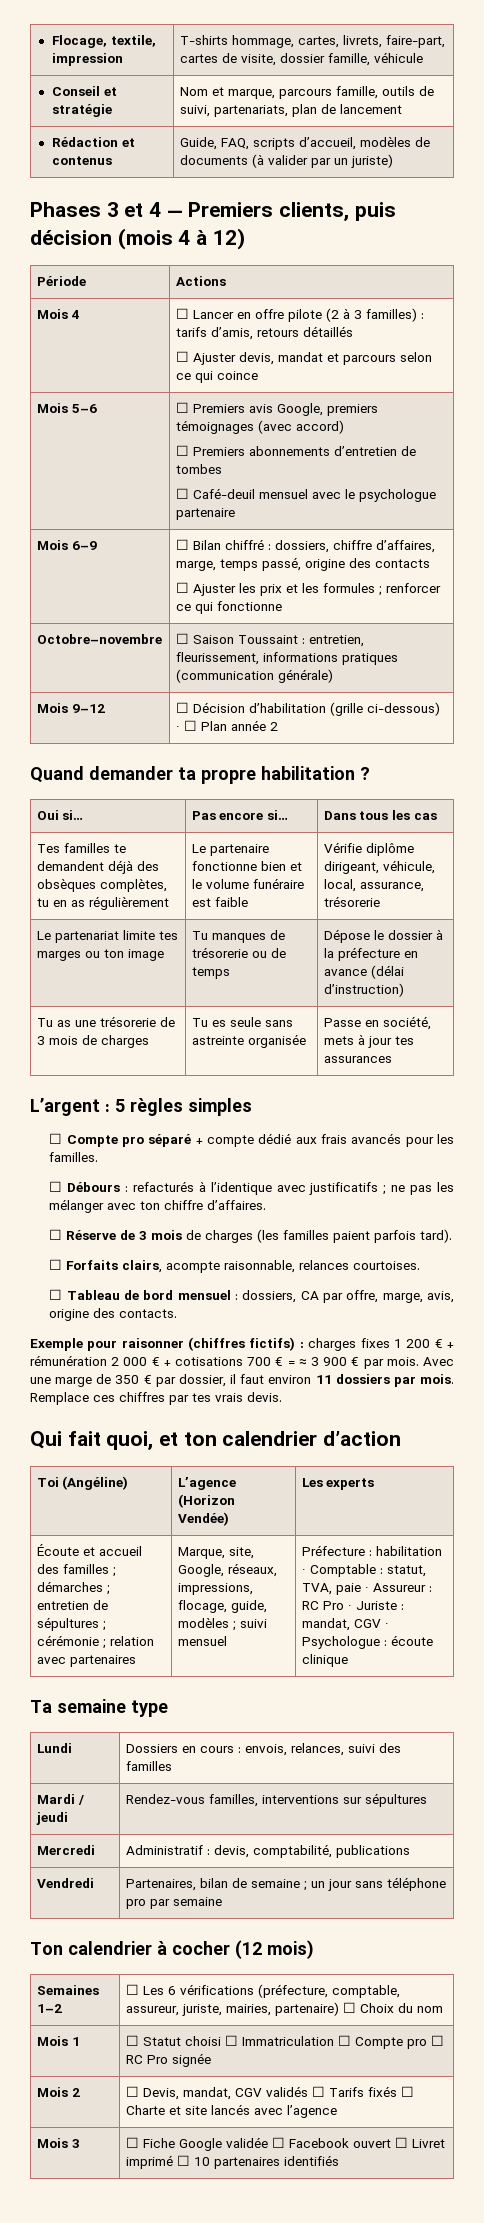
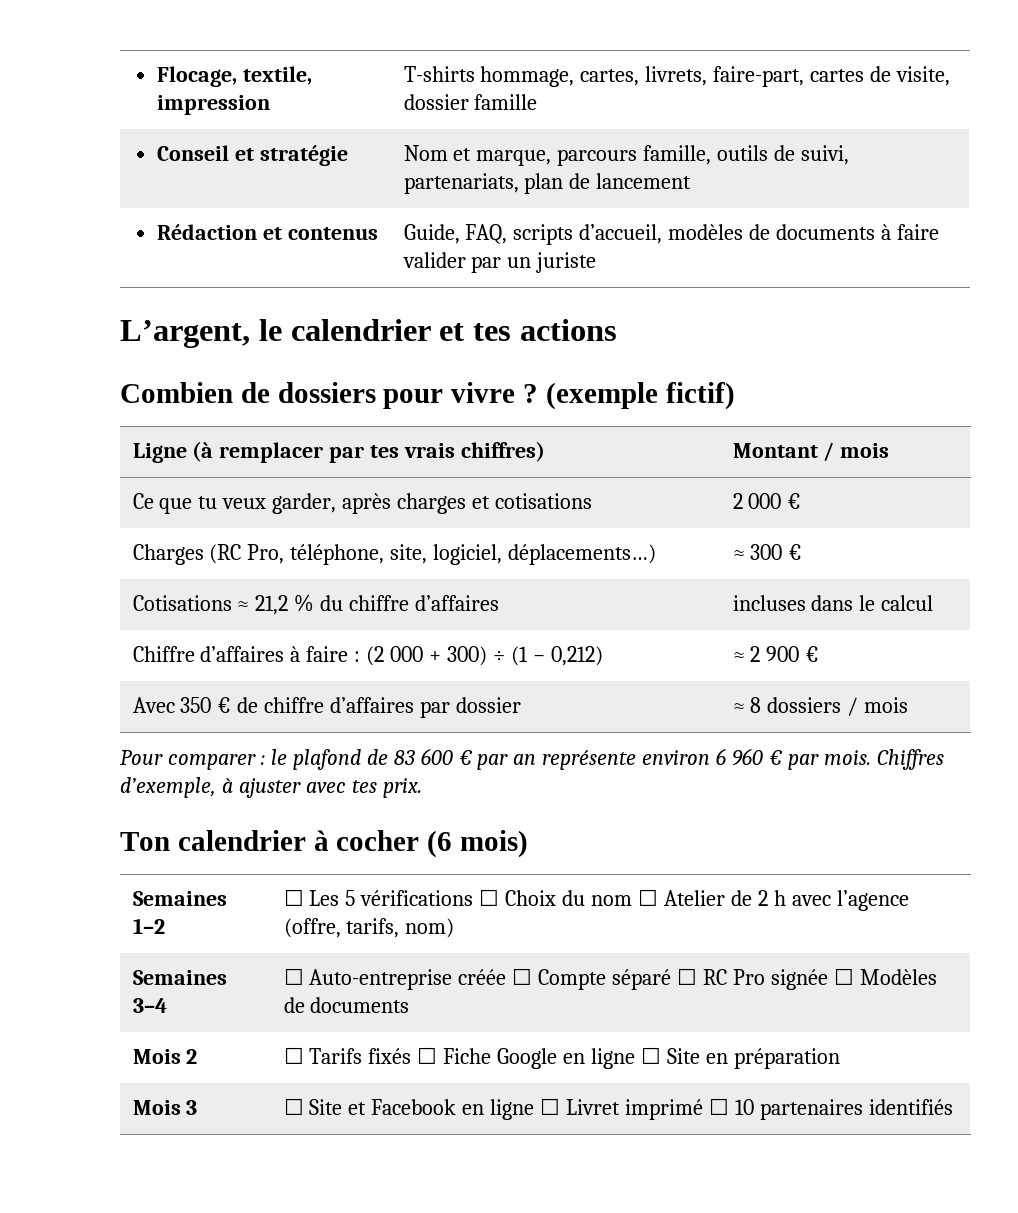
[327,52,423,66] famille, véhicule -> [474,94,538,110] famille
[251,154,264,168] (à -> [881,224,940,240] à faire
[350,154,393,168] [30,202,396,221] [30,228,245,250] [36,276,86,286] [175,276,226,286] [36,309,80,319] [175,308,424,322] [175,326,353,340] [175,351,432,365] [175,371,258,383] [36,403,97,413] [175,402,378,416] [175,420,344,434] [175,445,416,456] [175,464,222,474] [175,488,436,502] [175,508,235,520] [36,540,97,550] [175,539,435,553] [175,557,430,571] [175,582,441,596] [175,601,282,614] [36,634,162,644] [175,633,364,647] [175,652,398,665] [175,669,333,683] [36,703,105,713] [175,702,440,716] [175,720,278,731] [30,766,370,784] [36,810,84,820] [191,810,289,820] [323,810,437,820] [36,843,126,853] [36,860,159,874] [36,878,167,892] [36,896,169,910] [191,844,269,856] [191,861,302,871] [191,878,304,889] [191,897,248,907] [323,842,414,856] [323,860,435,874] [323,879,424,892] [323,896,380,907] [36,930,178,943] [36,949,164,961] [191,930,285,943] [191,947,286,958] [191,967,230,979] [323,929,443,943] [323,947,418,961] [323,965,404,979] [323,983,404,997] [36,1016,175,1027] [36,1035,149,1048] [191,1017,293,1027] [191,1034,306,1048] [323,1016,431,1030] [323,1034,414,1048] [323,1056,392,1063] [30,1098,252,1116] [49,1133,455,1147] [49,1152,99,1162] [49,1181,455,1195] [49,1199,267,1213] [49,1229,453,1243] [49,1259,421,1273] [49,1289,455,1303] [49,1308,178,1321] [30,1337,455,1351] [30,1355,454,1369] [30,1374,454,1387] [30,1392,282,1405] [30,1431,402,1450] [36,1476,129,1490] [177,1477,236,1490] [177,1494,235,1508] [177,1512,229,1526] [301,1478,375,1490] [36,1544,142,1556] [36,1564,116,1577] [36,1581,110,1595] [36,1600,108,1610] [36,1617,106,1631] [36,1635,154,1649] [36,1655,136,1667] [177,1547,254,1559] [177,1563,277,1577] [177,1583,253,1595] [177,1600,267,1613] [177,1617,267,1631] [177,1636,227,1646] [301,1545,442,1556] [301,1564,426,1577] [301,1583,432,1595] [301,1601,404,1610] [301,1618,389,1631] [301,1635,433,1649] [301,1654,348,1667] [30,1699,168,1717] [36,1743,72,1753] [125,1743,401,1756] [125,1761,172,1771] [36,1794,84,1805] [35,1812,68,1825] [125,1793,427,1807] [36,1845,95,1855] [125,1844,410,1858] [36,1878,94,1888] [125,1877,446,1891] [125,1897,222,1909] juriste) // Phases 3 et 4 — Premiers clients, puis décision (mois 4 à 12) // Période | Actions // Mois 4 | ☐ Lancer en offre pilote (2 à 3 familles) : tarifs d’amis, retours détaillés // ☐ Ajuster devis, mandat et parcours selon ce qui coince // Mois 5–6 | ☐ Premiers avis Google, premiers témoignages (avec accord) // ☐ Premiers abonnements d’entretien de tombes // ☐ Café-deuil mensuel avec le psychologue partenaire // Mois 6–9 | ☐ Bilan chiffré : dossiers, chiffre d’affaires, marge, temps passé, origine des contacts // ☐ Ajuster les prix et les formules ; renforcer ce qui fonctionne // Octobre–novembre | ☐ Saison Toussaint : entretien, fleurissement, informations pratiques (communication générale) // Mois 9–12 | ☐ Décision d’habilitation (grille ci-dessous) · ☐ Plan année 2 // Quand demander ta propre habilitation ? // Oui si… | Pas encore si… | Dans tous les cas // Tes familles te demandent déjà des obsèques complètes, tu en as régulièrement | Le partenaire fonctionne bien et le volume funéraire est faible | Vérifie diplôme dirigeant, véhicule, local, assurance, trésorerie // Le partenariat limite tes marges ou ton image | Tu manques de trésorerie ou de temps | Dépose le dossier à la préfecture en avance (délai d’instruction) // Tu as une trésorerie de 3 mois de charges | Tu es seule sans astreinte organisée | Passe en société, mets à jour tes assurances // L’argent : 5 règles simples // ☐ Compte pro séparé + compte dédié aux frais avancés pour les familles. // ☐ Débours : refacturés à l’identique avec justificatifs ; ne pas les mélanger avec ton chiffre d’affaires. // ☐ Réserve de 3 mois de charges (les familles paient parfois tard). // ☐ Forfaits clairs, acompte raisonnable, relances courtoises. // ☐ Tableau de bord mensuel : dossiers, CA par offre, marge, avis, origine des contacts. // Exemple pour raisonner (chiffres fictifs) : charges fixes 1 200 € + rémunération 2 000 € + cotisations 700 € = ≈ 3 900 € par mois. Avec une marge de 350 € par dossier, il faut environ 11 dossiers par mois. Remplace ces chiffres par tes vrais devis. // Qui fait quoi, et ton calendrier d’action // Toi (Angéline) | L’agence (Horizon Vendée) | Les experts // Écoute et accueil des familles ; démarches ; entretien de sépultures ; cérémonie ; relation avec partenaires | Marque, site, Google, réseaux, impressions, flocage, guide, modèles ; suivi mensuel | Préfecture : habilitation · Comptable : statut, TVA, paie · Assureur : RC Pro · Juriste : mandat, CGV · Psychologue : écoute clinique // Ta semaine type // Lundi | Dossiers en cours : envois, relances, suivi des familles // Mardi / jeudi | Rendez-vous familles, interventions sur sépultures // Mercredi | Administratif : devis, comptabilité, publications // Vendredi | Partenaires, bilan de semaine ; un jour sans téléphone pro par semaine -> [536,252,597,273] [120,319,617,348] [120,382,735,410] [132,441,546,463] [732,442,890,462] [132,493,593,514] [732,493,802,509] [132,544,657,565] [732,544,803,560] [132,594,500,615] [732,595,934,611] [132,646,603,666] [732,646,820,662] [132,697,522,718] [732,697,909,716] [120,748,944,770] [120,777,422,798] juriste // L’argent, le calendrier et tes actions // Combien de dossiers pour vivre ? (exemple fictif) // Ligne (à remplacer par tes vrais chiffres) | Montant / mois // Ce que tu veux garder, après charges et cotisations | 2 000 € // Charges (RC Pro, téléphone, site, logiciel, déplacements…) | ≈ 300 € // Cotisations ≈ 21,2 % du chiffre d’affaires | incluses dans le calcul // Chiffre d’affaires à faire : (2 000 + 300) ÷ (1 − 0,212) | ≈ 2 900 € // Avec 350 € de chiffre d’affaires par dossier | ≈ 8 dossiers / mois // Pour comparer : le plafond de 83 600 € par an représente environ 6 960 € par mois. Chiffres d’exemple, à ajuster avec tes prix.
[235,1940,262,1959] (12 -> [427,830,453,858] (6
[167,1984,400,1998] [125,2002,443,2016] [36,2036,80,2046] [125,2035,427,2049] 6 vérifications (préfecture, comptable, assureur, juriste, mairies, partenaire) ☐ Choix du nom // Mois 1 | ☐ Statut choisi ☐ Immatriculation ☐ Compte pro -> [345,889,909,911] [283,918,455,938] [132,970,227,985] [132,998,167,1013] [283,968,672,990] 5 vérifications ☐ Choix du nom ☐ Atelier de 2 h avec l’agence (offre, tarifs, nom) // Semaines 3–4 | ☐ Auto-entreprise créée ☐ Compte séparé
(211, 2060) none -> [833,968,937,985] [283,997,410,1013] ☐ Modèles de documents
[142,2086,414,2100] [125,2104,337,2118] [36,2138,80,2148] [125,2137,391,2151] Devis, mandat, CGV validés ☐ Tarifs fixés ☐ Charte et site lancés avec l’agence // Mois 3 | ☐ Fiche Google validée ☐ Facebook ouvert -> [309,1047,840,1069] [132,1100,198,1115] [283,1098,535,1120] Tarifs fixés ☐ Fiche Google en ligne ☐ Site en préparation // Mois 3 | ☐ Site et Facebook en ligne

